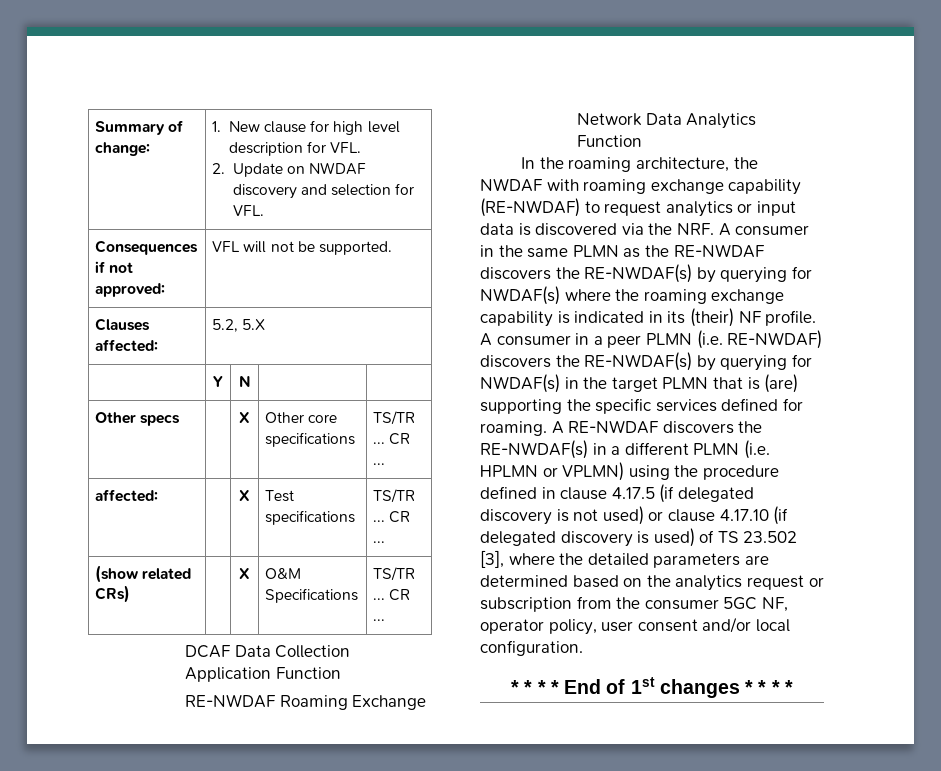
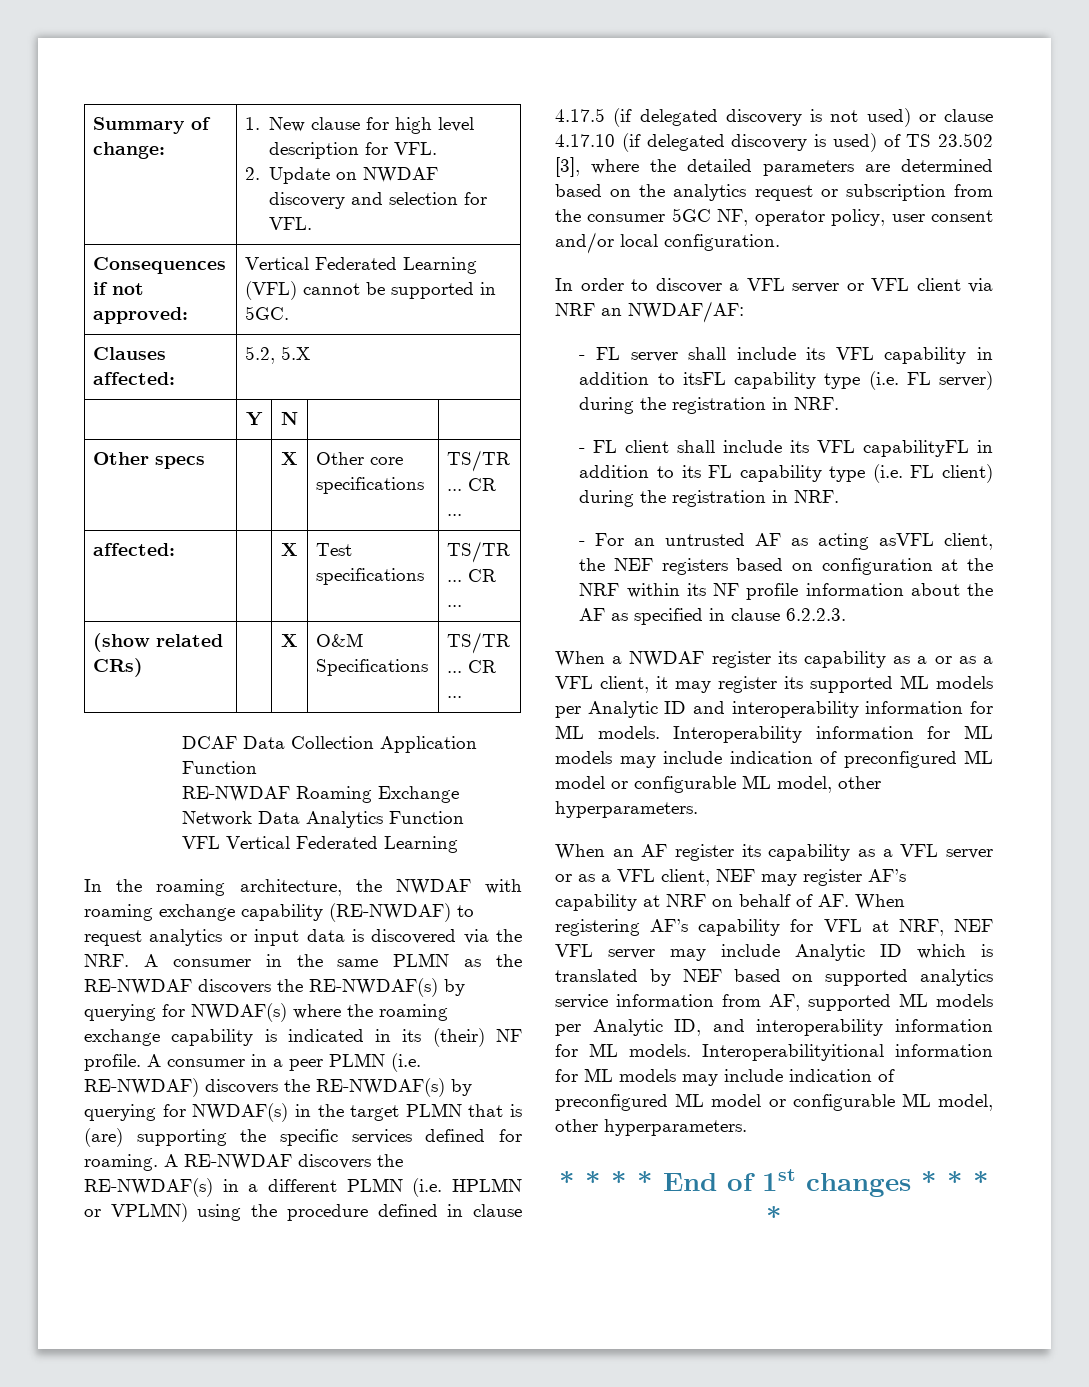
[212,241,392,255] VFL will not be supported. -> [244,257,477,274] [244,281,496,300] [244,306,289,320] Vertical Federated Learning (VFL) cannot be supported in 5GC.
(643, 141) none -> [181,836,458,853] // VFL Vertical Federated Learning
(583, 648) none -> [555,278,993,293] [555,301,744,323] [579,347,993,364] [579,371,993,390] [579,397,840,414] [579,440,993,457] [579,464,994,483] [579,490,840,507] [579,533,993,550] [579,558,993,575] [579,583,993,600] [579,608,847,625] [555,651,993,668] [555,675,993,693] [555,701,993,718] [555,725,993,743] [555,750,993,768] [555,775,881,793] [555,801,698,818] [555,844,993,861] [555,869,906,886] [555,894,905,911] [555,919,994,936] [555,944,993,961] [555,969,993,986] [555,993,993,1011] [555,1019,993,1036] [555,1043,993,1061] [555,1068,895,1086] [555,1093,993,1111] [555,1119,747,1136] // In order to discover a VFL server or VFL client via NRF an NWDAF/AF: // - FL server shall include its VFL capability in addition to itsFL capability type (i.e. FL server) during the registration in NRF. // - FL client shall include its VFL capabilityFL in addition to its FL capability type (i.e. FL client) during the registration in NRF. // - For an untrusted AF as acting asVFL client, the NEF registers based on configuration at the NRF within its NF profile information about the AF as specified in clause 6.2.2.3. // When a NWDAF register its capability as a or as a VFL client, it may register its supported ML models per Analytic ID and interoperability information for ML models. Interoperability information for ML models may include indication of preconfigured ML model or configurable ML model, other hyperparameters. // When an AF register its capability as a VFL server or as a VFL client, NEF may register AF’s capability at NRF on behalf of AF. When registering AF’s capability for VFL at NRF, NEF VFL server may include Analytic ID which is translated by NEF based on supported analytics service information from AF, supported ML models per Analytic ID, and interoperability information for ML models. Interoperabilityitional information for ML models may include indication of preconfigured ML model or configurable ML model, other hyperparameters.

